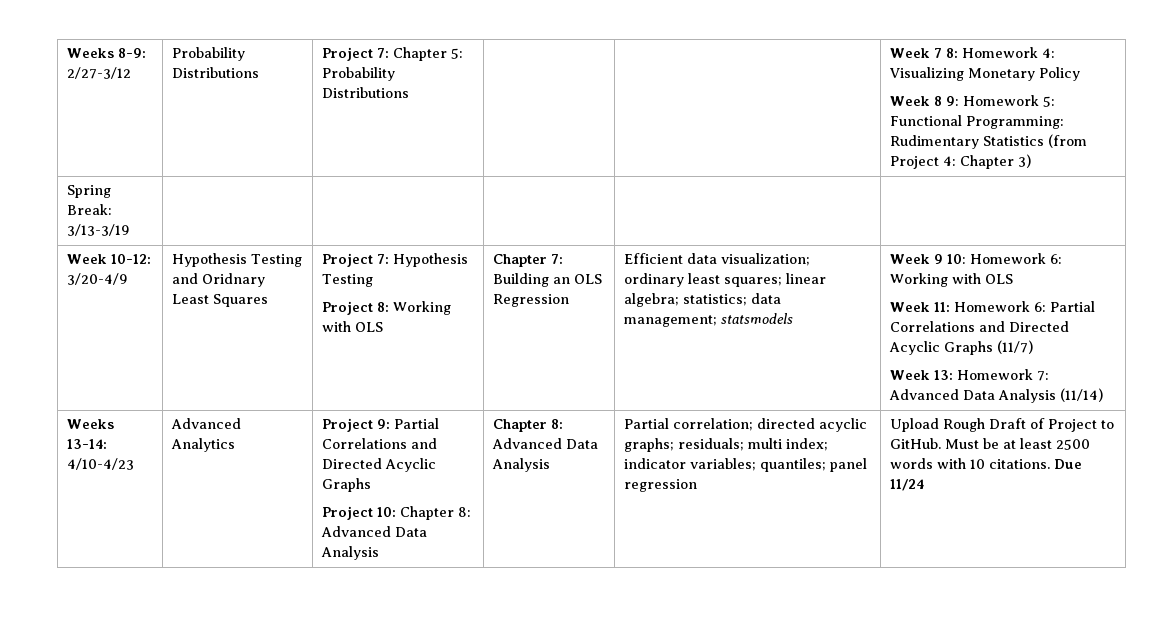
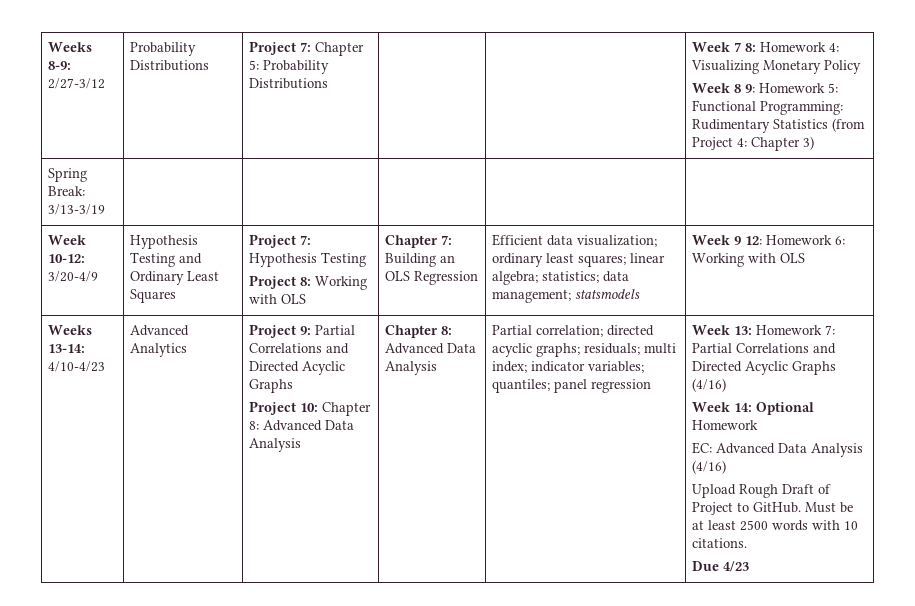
[202,273,266,287] Oridnary -> [130,271,185,285] Ordinary
[947,254,967,264] 10: -> [745,236,763,245] 12:
[890,301,1096,312] [890,321,1070,332] [889,340,1034,355] [890,369,1050,381] [889,388,1104,403] // Week 11: Homework 6: Partial Correlations and Directed Acyclic Graphs (11/7) // Week 13: Homework 7: Advanced Data Analysis (11/14) -> (806, 258) none
(698, 485) none -> [692,325,836,335] [692,343,837,354] [692,361,837,375] [692,378,727,392] [692,402,815,415] [692,420,759,430] [692,442,864,457] [692,460,727,474] Week 13: Homework 7: Partial Correlations and Directed Acyclic Graphs (4/16) // Week 14: Optional Homework // EC: Advanced Data Analysis (4/16) //
[1054,459,1083,469] [890,479,925,491] Due 11/24 -> [692,561,750,572] // Due 4/23

